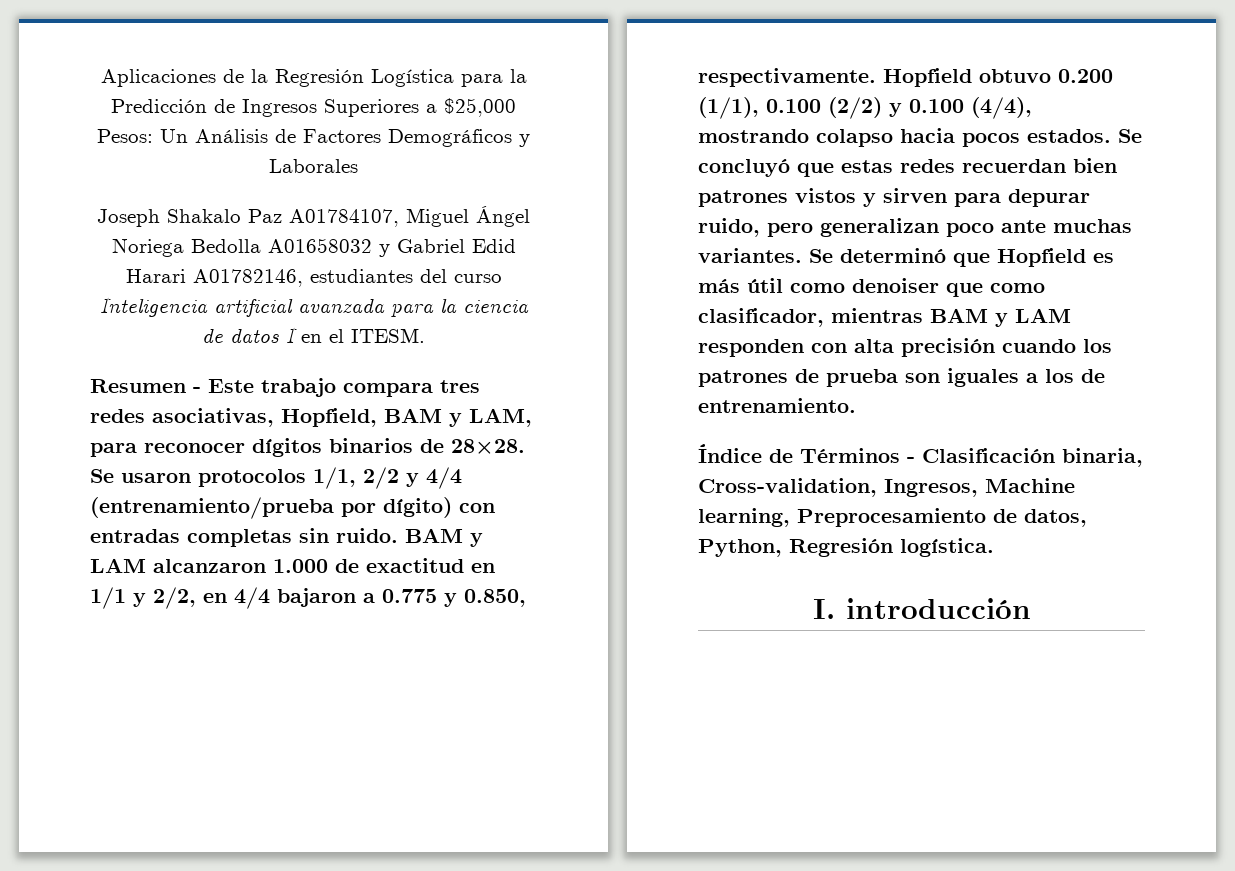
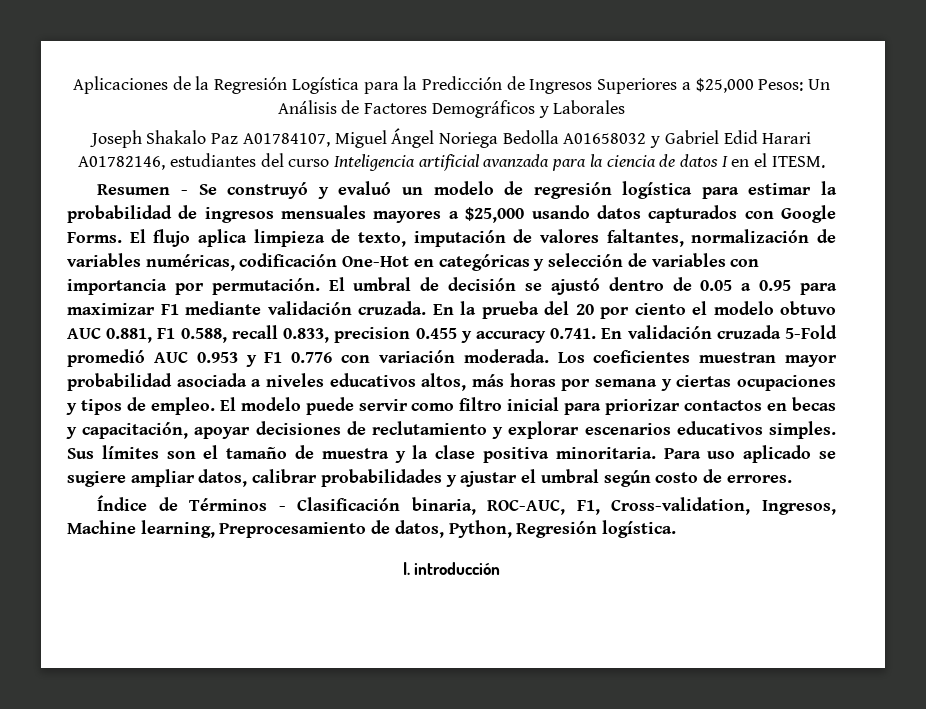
[208,378,480,397] [90,408,532,427] [90,438,525,457] [90,467,462,489] [90,497,495,519] [90,528,483,547] [90,558,495,573] [90,587,526,609] [698,68,1113,87] [698,97,1032,119] [698,128,1142,147] [698,158,1117,177] [698,188,1090,207] [698,218,1132,237] [698,248,1114,267] [698,278,1045,297] [698,308,1071,327] [698,338,1112,357] [698,368,1105,387] [698,398,856,413] Este trabajo compara tres redes asociativas, Hopfield, BAM y LAM, para reconocer dígitos binarios de 28×28. Se usaron protocolos 1/1, 2/2 y 4/4 (entrenamiento/prueba por dígito) con entradas completas sin ruido. BAM y LAM alcanzaron 1.000 de exactitud en 1/1 y 2/2, en 4/4 bajaron a 0.775 y 0.850, respectivamente. Hopfield obtuvo 0.200 (1/1), 0.100 (2/2) y 0.100 (4/4), mostrando colapso hacia pocos estados. Se concluyó que estas redes recuerdan bien patrones vistos y sirven para depurar ruido, pero generalizan poco ante muchas variantes. Se determinó que Hopfield es más útil como denoiser que como clasificador, mientras BAM y LAM responden con alta precisión cuando los patrones de prueba son iguales a los de entrenamiento. -> [198,181,838,199] [67,205,837,223] [67,229,836,247] [67,253,760,271] [67,277,837,295] [67,301,836,319] [67,325,837,343] [67,349,838,367] [67,373,836,391] [66,397,836,415] [66,421,837,439] [67,445,836,463] [67,469,792,487] Se construyó y evaluó un modelo de regresión logística para estimar la probabilidad de ingresos mensuales mayores a $25,000 usando datos capturados con Google Forms. El flujo aplica limpieza de texto, imputación de valores faltantes, normalización de variables numéricas, codificación One-Hot en categóricas y selección de variables con importancia por permutación. El umbral de decisión se ajustó dentro de 0.05 a 0.95 para maximizar F1 mediante validación cruzada. En la prueba del 20 por ciento el modelo obtuvo AUC 0.881, F1 0.588, recall 0.833, precision 0.455 y accuracy 0.741. En validación cruzada 5-Fold promedió AUC 0.953 y F1 0.776 con variación moderada. Los coeficientes muestran mayor probabilidad asociada a niveles educativos altos, más horas por semana y ciertas ocupaciones y tipos de empleo. El modelo puede servir como filtro inicial para priorizar contactos en becas y capacitación, apoyar decisiones de reclutamiento y explorar escenarios educativos simples. Sus límites son el tamaño de muestra y la clase positiva minoritaria. Para uso aplicado se sugiere ampliar datos, calibrar probabilidades y ajustar el umbral según costo de errores.
(1143, 457) none -> [487,500,600,515] ROC-AUC, F1,

